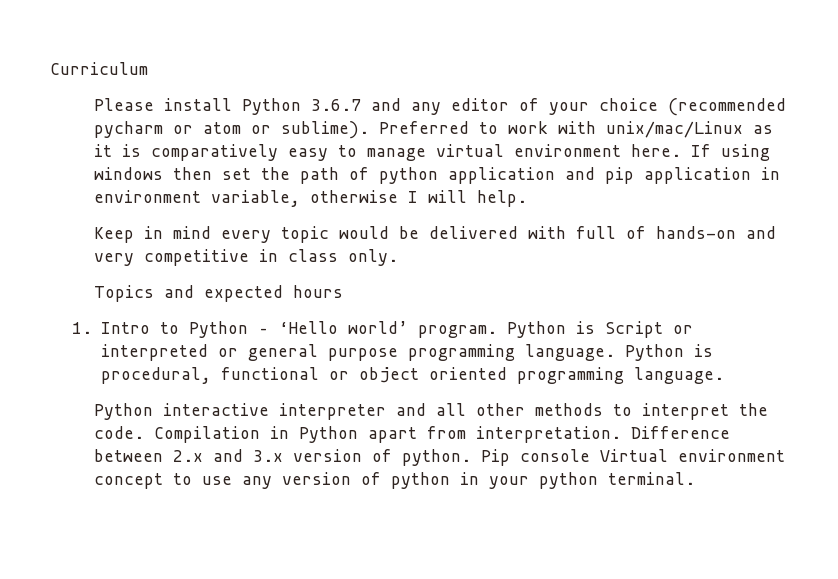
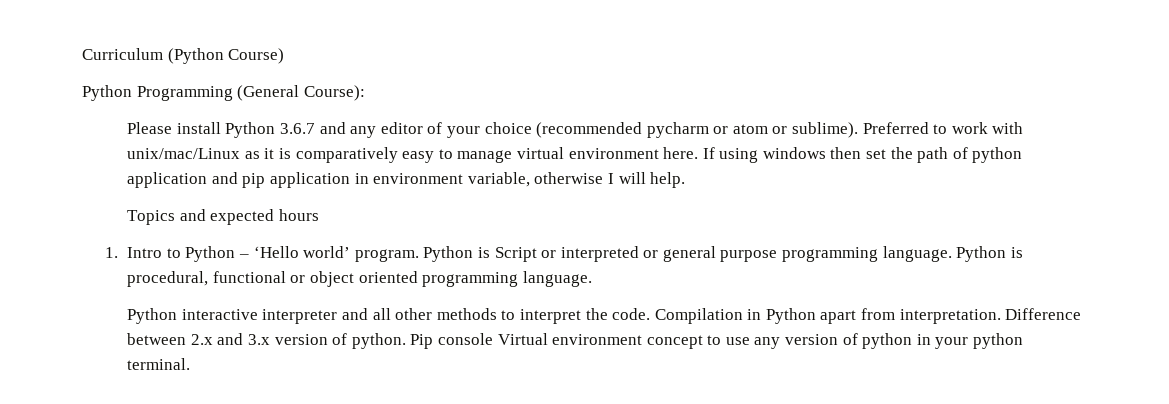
(148, 68) none -> [167,48,285,64] [82,85,365,101] (Python Course) // Python Programming (General Course):
[94,226,777,243] [94,249,399,266] // Keep in mind every topic would be delivered with full of hands-on and very competitive in class only. -> (686, 180) none

